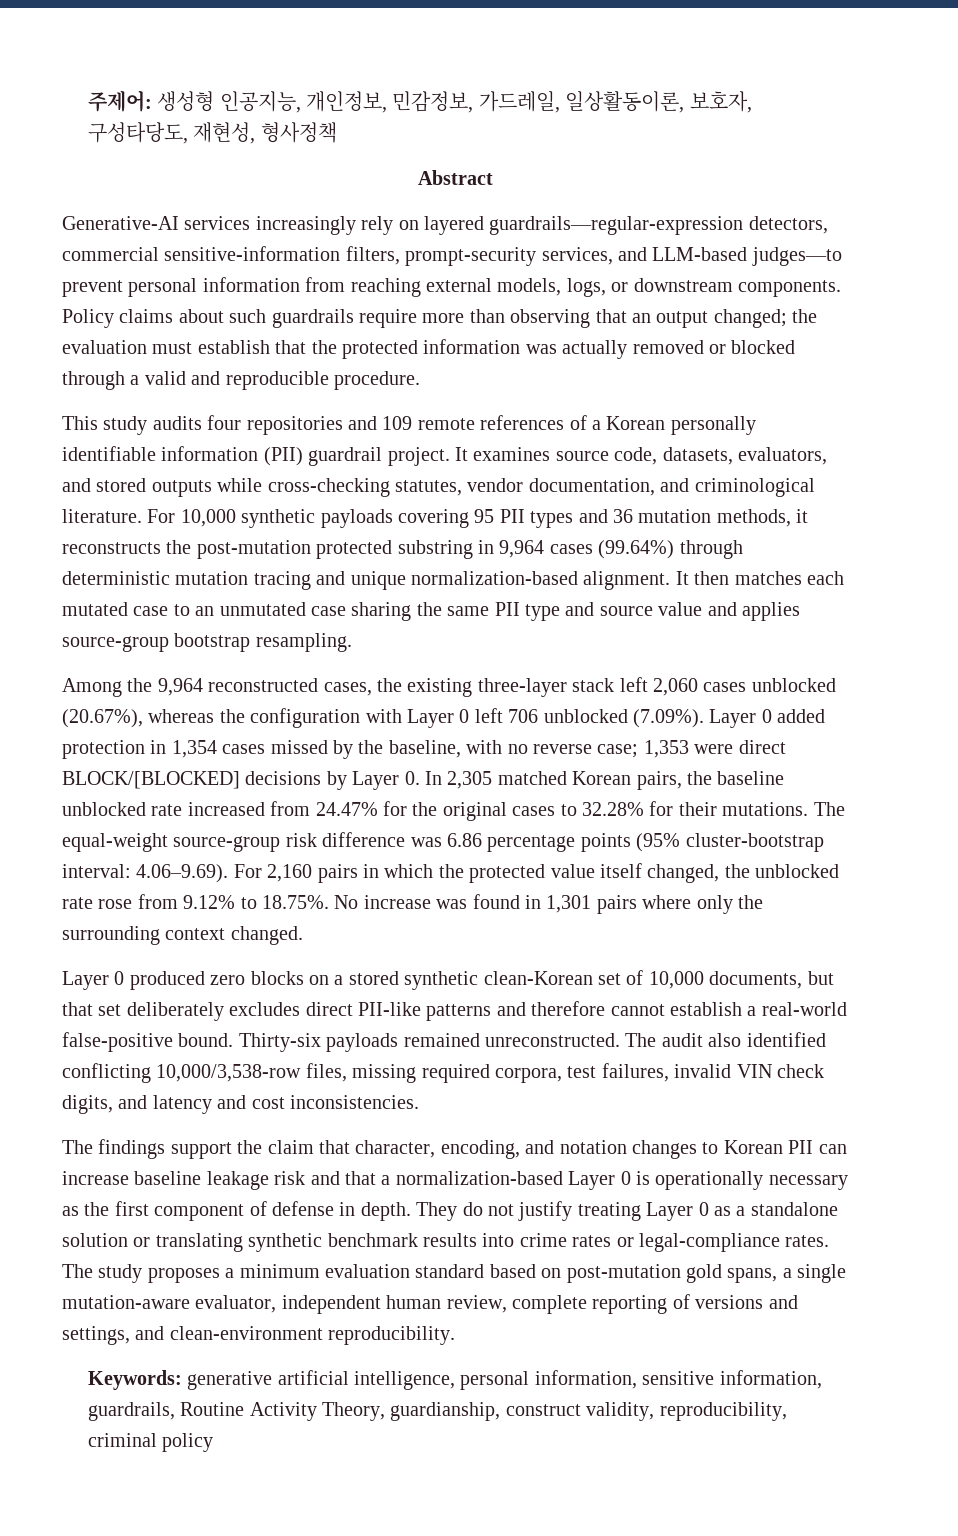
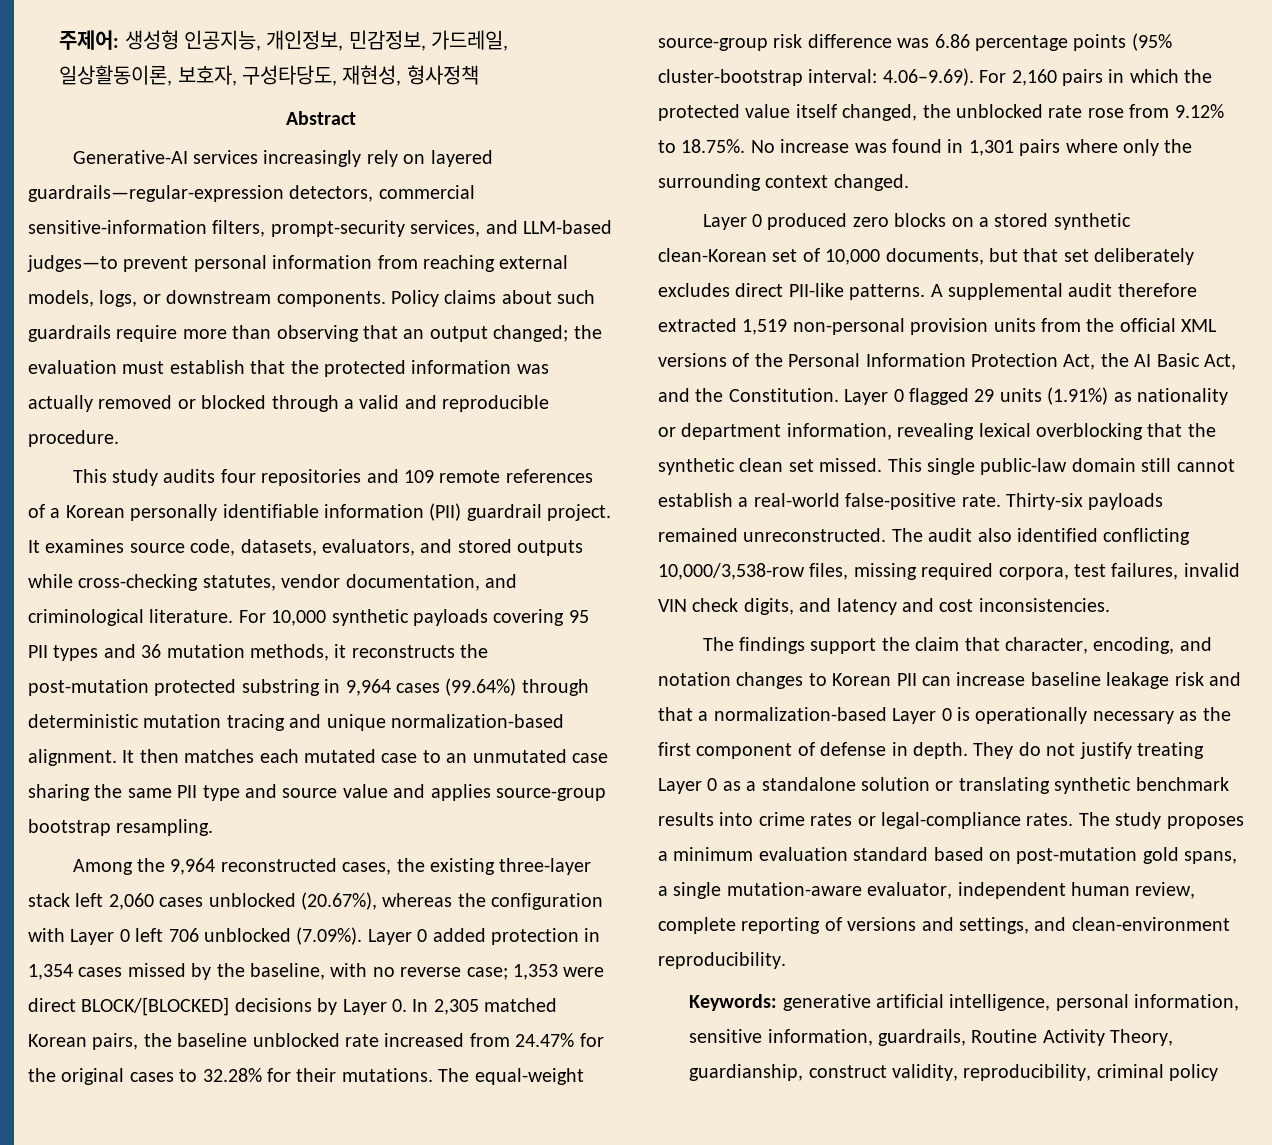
[426,1001,606,1021] patterns and therefore -> [849,283,1197,300] [658,318,1218,335] [658,353,1236,370] [658,387,1228,405] [658,423,1216,440] [658,458,1172,475] patterns. A supplemental audit therefore extracted 1,519 non-personal provision units from the official XML versions of the Personal Information Protection Act, the AI Basic Act, and the Constitution. Layer 0 flagged 29 units (1.91%) as nationality or department information, revealing lexical overblocking that the synthetic clean set missed. This single public-law domain still
[178,1033,234,1047] bound. -> [961,494,1001,507] rate.

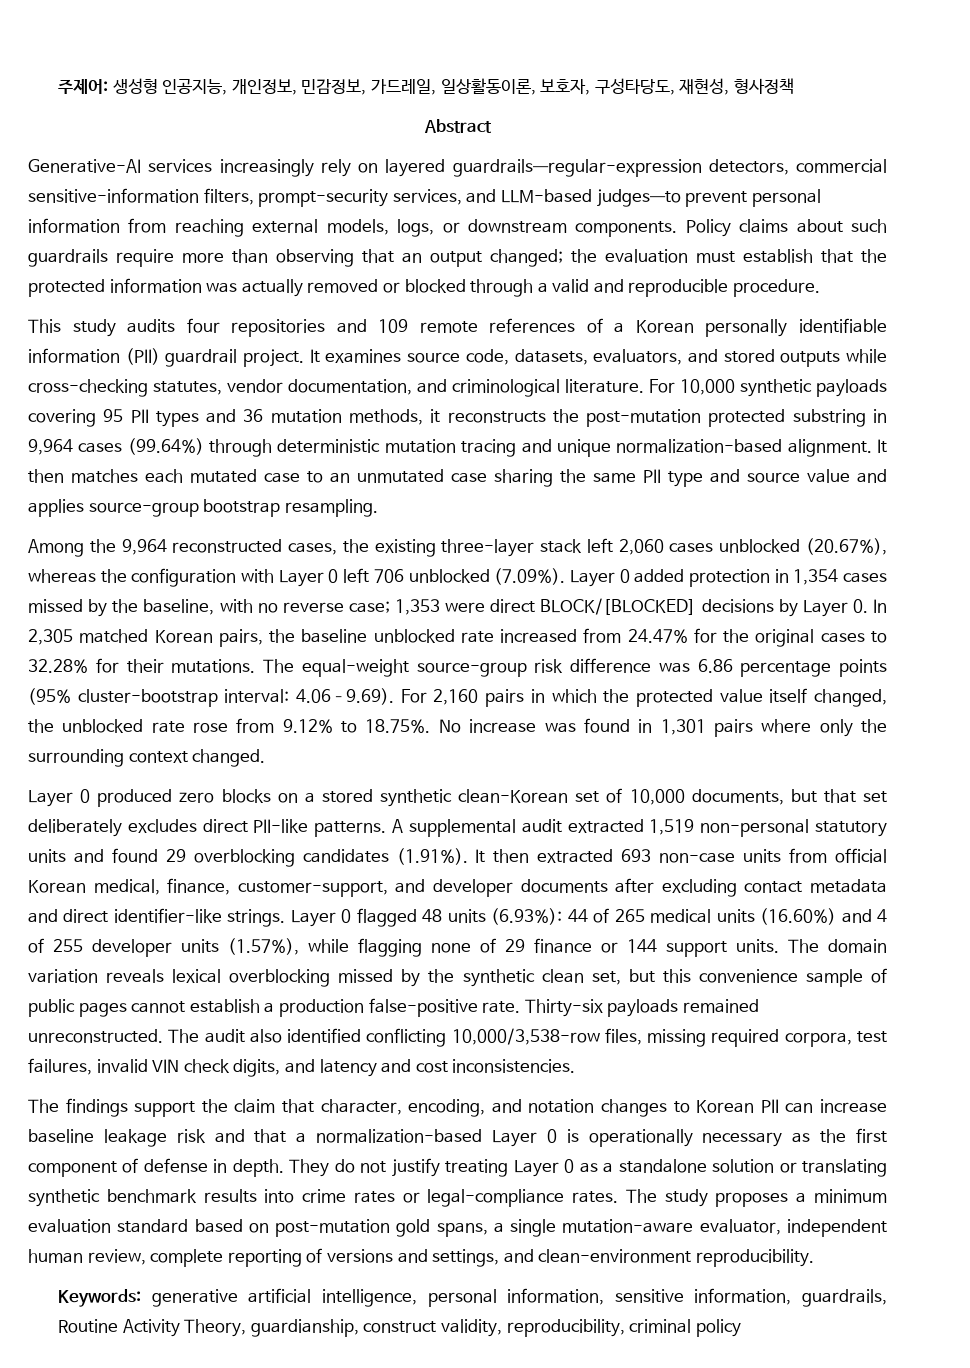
[1117,283,1197,297] therefore -> (562, 826) none
[910,318,1218,335] [658,353,1236,370] [658,387,1228,405] [658,423,1216,440] [658,458,1172,475] provision units from the official XML versions of the Personal Information Protection Act, the AI Basic Act, and the Constitution. Layer 0 flagged 29 units (1.91%) as nationality or department information, revealing lexical overblocking that the synthetic clean set missed. This single public-law domain still -> [815,821,888,837] [28,848,887,867] [28,878,887,897] [28,908,887,927] [28,938,887,957] [28,968,887,987] [28,999,127,1017] statutory units and found 29 overblocking candidates (1.91%). It then extracted 693 non-case units from official Korean medical, finance, customer-support, and developer documents after excluding contact metadata and direct identifier-like strings. Layer 0 flagged 48 units (6.93%): 44 of 265 medical units (16.60%) and 4 of 255 developer units (1.57%), while flagging none of 29 finance or 144 support units. The domain variation reveals lexical overblocking missed by the synthetic clean set, but this convenience sample of public pages
[753,493,840,507] real-world -> [278,999,364,1017] production

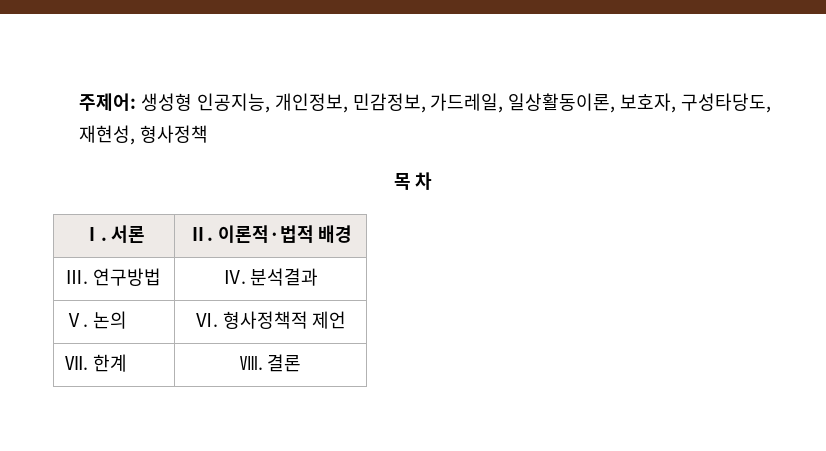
[423,119,492,133] [28,159,887,177] [28,188,821,207] [28,218,887,237] [28,249,887,267] [28,278,821,297] [28,318,887,337] [28,348,888,367] [28,379,887,397] [28,409,888,427] [28,438,888,457] [28,469,888,487] [28,499,378,517] [28,538,887,557] [28,568,887,587] [28,598,887,617] [28,628,887,647] [28,658,887,677] [28,688,888,707] [28,718,888,737] [28,749,266,767] [28,788,887,807] [28,819,888,837] [28,848,887,867] [28,878,887,897] [28,908,887,927] [28,938,887,957] [28,968,887,987] [28,998,759,1017] [28,1028,887,1047] [28,1058,576,1077] [28,1098,887,1117] [28,1128,888,1147] [28,1158,888,1177] [28,1189,888,1207] [28,1219,887,1237] [28,1248,814,1267] [58,1288,887,1307] [58,1319,741,1337] Abstract // Generative-AI services increasingly rely on layered guardrails—regular-expression detectors, commercial sensitive-information filters, prompt-security services, and LLM-based judges—to prevent personal information from reaching external models, logs, or downstream components. Policy claims about such guardrails require more than observing that an output changed; the evaluation must establish that the protected information was actually removed or blocked through a valid and reproducible procedure. // This study audits four repositories and 109 remote references of a Korean personally identifiable information (PII) guardrail project. It examines source code, datasets, evaluators, and stored outputs while cross-checking statutes, vendor documentation, and criminological literature. For 10,000 synthetic payloads covering 95 PII types and 36 mutation methods, it reconstructs the post-mutation protected substring in 9,964 cases (99.64%) through deterministic mutation tracing and unique normalization-based alignment. It then matches each mutated case to an unmutated case sharing the same PII type and source value and applies source-group bootstrap resampling. // Among the 9,964 reconstructed cases, the existing three-layer stack left 2,060 cases unblocked (20.67%), whereas the configuration with Layer 0 left 706 unblocked (7.09%). Layer 0 added protection in 1,354 cases missed by the baseline, with no reverse case; 1,353 were direct BLOCK/[BLOCKED] decisions by Layer 0. In 2,305 matched Korean pairs, the baseline unblocked rate increased from 24.47% for the original cases to 32.28% for their mutations. The equal-weight source-group risk difference was 6.86 percentage points (95% cluster-bootstrap interval: 4.06–9.69). For 2,160 pairs in which the protected value itself changed, the unblocked rate rose from 9.12% to 18.75%. No increase was found in 1,301 pairs where only the surrounding context changed. // Layer 0 produced zero blocks on a stored synthetic clean-Korean set of 10,000 documents, but that set deliberately excludes direct PII-like patterns. A supplemental audit extracted 1,519 non-personal statutory units and found 29 overblocking candidates (1.91%). It then extracted 693 non-case units from official Korean medical, finance, customer-support, and developer documents after excluding contact metadata and direct identifier-like strings. Layer 0 flagged 48 units (6.93%): 44 of 265 medical units (16.60%) and 4 of 255 developer units (1.57%), while flagging none of 29 finance or 144 support units. The domain variation reveals lexical overblocking missed by the synthetic clean set, but this convenience sample of public pages cannot establish a production false-positive rate. Thirty-six payloads remained unreconstructed. The audit also identified conflicting 10,000/3,538-row files, missing required corpora, test failures, invalid VIN check digits, and latency and cost inconsistencies. // The findings support the claim that character, encoding, and notation changes to Korean PII can increase baseline leakage risk and that a normalization-based Layer 0 is operationally necessary as the first component of defense in depth. They do not justify treating Layer 0 as a standalone solution or translating synthetic benchmark results into crime rates or legal-compliance rates. The study proposes a minimum evaluation standard based on post-mutation gold spans, a single mutation-aware evaluator, independent human review, complete reporting of versions and settings, and clean-environment reproducibility. // Keywords: generative artificial intelligence, personal information, sensitive information, guardrails, Routine Activity Theory, guardianship, construct validity, reproducibility, criminal policy -> [393,172,433,190] [82,225,146,243] [188,225,353,243] [64,268,161,286] [222,268,319,286] [64,311,127,329] [194,311,347,329] [64,354,127,372] [239,354,302,372] 목 차 // Ⅰ. 서론 | Ⅱ. 이론적·법적 배경 // Ⅲ. 연구방법 | Ⅳ. 분석결과 // Ⅴ. 논의 | Ⅵ. 형사정책적 제언 // Ⅶ. 한계 | Ⅷ. 결론

